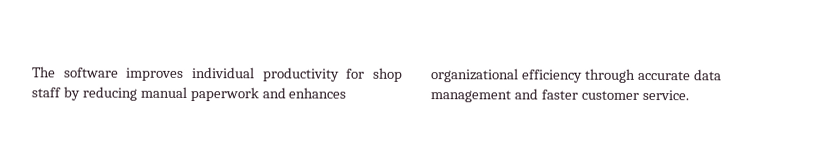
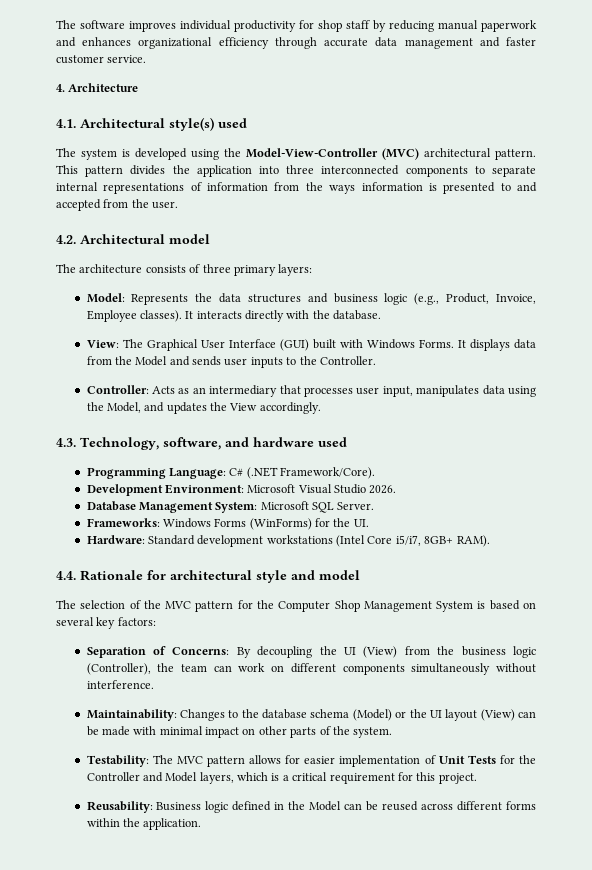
(689, 95) none -> [56,83,139,92] [56,117,247,131] [56,148,536,160] [56,165,536,177] [56,182,538,194] [56,199,179,211] [56,234,210,244] [56,264,313,276] [86,293,536,305] [86,310,382,322] [86,339,536,351] [86,356,376,368] [86,385,536,397] [86,402,321,414] [56,437,347,450] [86,467,375,479] [86,484,397,496] [86,501,375,513] [86,518,369,530] [86,535,490,547] [56,570,360,583] [56,600,536,612] [56,617,156,629] [86,646,536,658] [86,663,536,675] [86,680,154,689] [86,709,536,721] [86,726,393,738] [86,755,536,767] [86,772,477,784] [86,801,537,813] [86,818,202,830] // 4. Architecture // 4.1. Architectural style(s) used // The system is developed using the Model-View-Controller (MVC) architectural pattern. This pattern divides the application into three interconnected components to separate internal representations of information from the ways information is presented to and accepted from the user. // 4.2. Architectural model // The architecture consists of three primary layers: // Model: Represents the data structures and business logic (e.g., Product, Invoice, Employee classes). It interacts directly with the database. // View: The Graphical User Interface (GUI) built with Windows Forms. It displays data from the Model and sends user inputs to the Controller. // Controller: Acts as an intermediary that processes user input, manipulates data using the Model, and updates the View accordingly. // 4.3. Technology, software, and hardware used // Programming Language: C# (.NET Framework/Core). // Development Environment: Microsoft Visual Studio 2026. // Database Management System: Microsoft SQL Server. // Frameworks: Windows Forms (WinForms) for the UI. // Hardware: Standard development workstations (Intel Core i5/i7, 8GB+ RAM). // 4.4. Rationale for architectural style and model // The selection of the MVC pattern for the Computer Shop Management System is based on several key factors: // Separation of Concerns: By decoupling the UI (View) from the business logic (Controller), the team can work on different components simultaneously without interference. // Maintainability: Changes to the database schema (Model) or the UI layout (View) can be made with minimal impact on other parts of the system. // Testability: The MVC pattern allows for easier implementation of Unit Tests for the Controller and Model layers, which is a critical requirement for this project. // Reusability: Business logic defined in the Model can be reused across different forms within the application.

